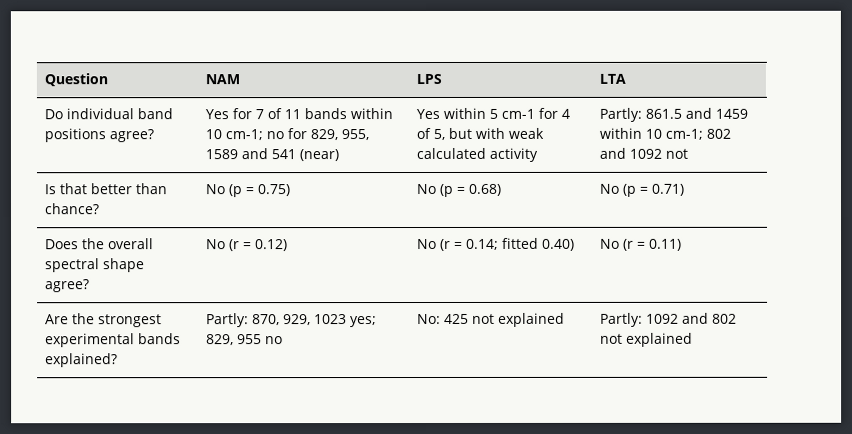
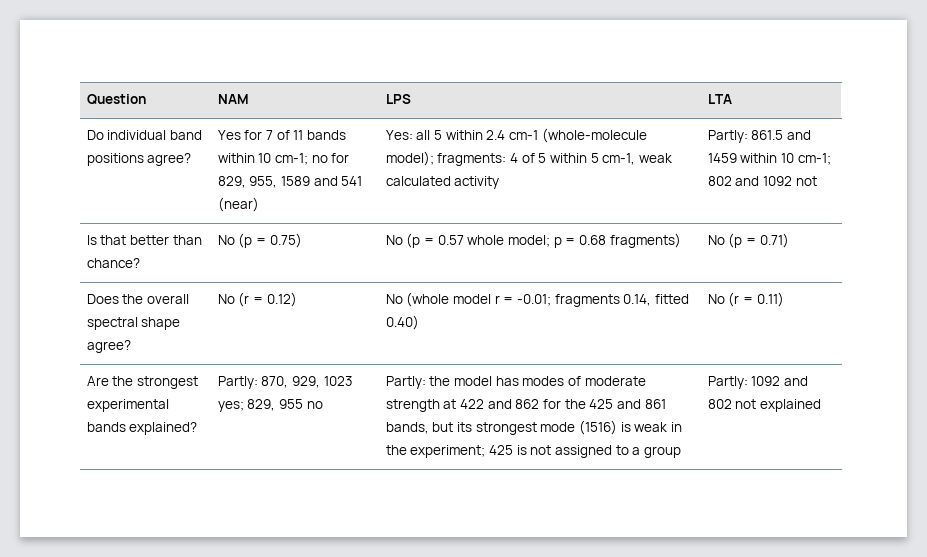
[415,107,570,120] [415,127,505,140] Yes within 5 cm-1 for 4 of 5, but with -> [385,128,647,143] [385,151,636,166] Yes: all 5 within 2.4 cm-1 (whole-molecule model); fragments: 4 of 5 within 5 cm-1,
[467,183,501,196] 0.68) -> [437,233,681,248] 0.57 whole model; p = 0.68 fragments)
[439,238,499,251] (r = 0.14; -> [406,292,652,307] (whole model r = -0.01; fragments 0.14,
[416,312,565,327] No: 425 not explained -> [385,376,646,389] [385,399,666,412] [385,420,682,435] [385,445,681,458] Partly: the model has modes of moderate strength at 422 and 862 for the 425 and 861 bands, but its strongest mode (1516) is weak in the experiment; 425 is not assigned to a group

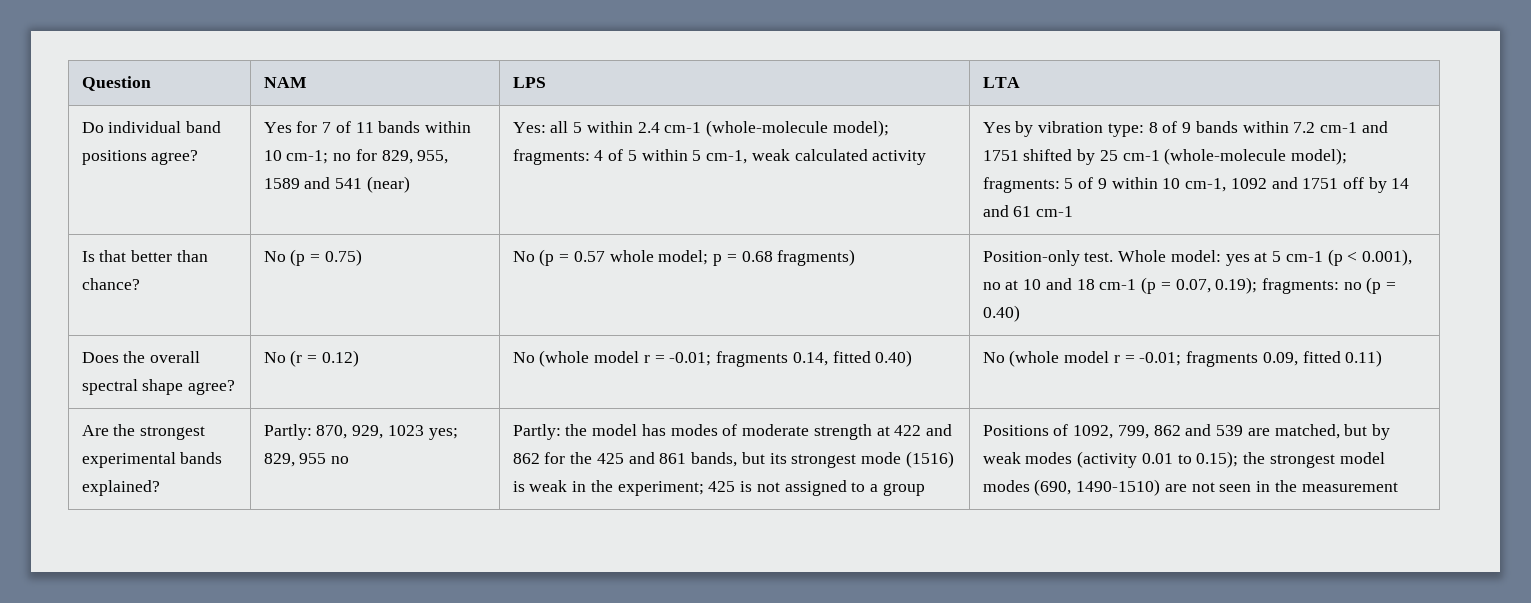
[707,130,811,143] [707,153,831,165] [707,176,817,186] Partly: 861.5 and 1459 within 10 cm-1; 802 and 1092 not -> [982,121,1388,137] [982,148,1348,165] [982,177,1410,193] [982,205,1074,217] Yes by vibration type: 8 of 9 bands within 7.2 cm-1 and 1751 shifted by 25 cm-1 (whole-molecule model); fragments: 5 of 9 within 10 cm-1, 1092 and 1751 off by 14 and 61 cm-1
[707,233,789,248] No (p = 0.71) -> [982,249,1412,266] [982,277,1397,294] [982,305,1020,322] Position-only test. Whole model: yes at 5 cm-1 (p < 0.001), no at 10 and 18 cm-1 (p = 0.07, 0.19); fragments: no (p = 0.40)
[728,292,753,307] (r = -> [1009,350,1341,367] (whole model r = -0.01; fragments 0.09, fitted
[707,376,808,389] [707,399,821,412] Partly: 1092 and 802 not explained -> [982,424,1390,440] [982,451,1385,468] [982,479,1398,496] Positions of 1092, 799, 862 and 539 are matched, but by weak modes (activity 0.01 to 0.15); the strongest model modes (690, 1490-1510) are not seen in the measurement

